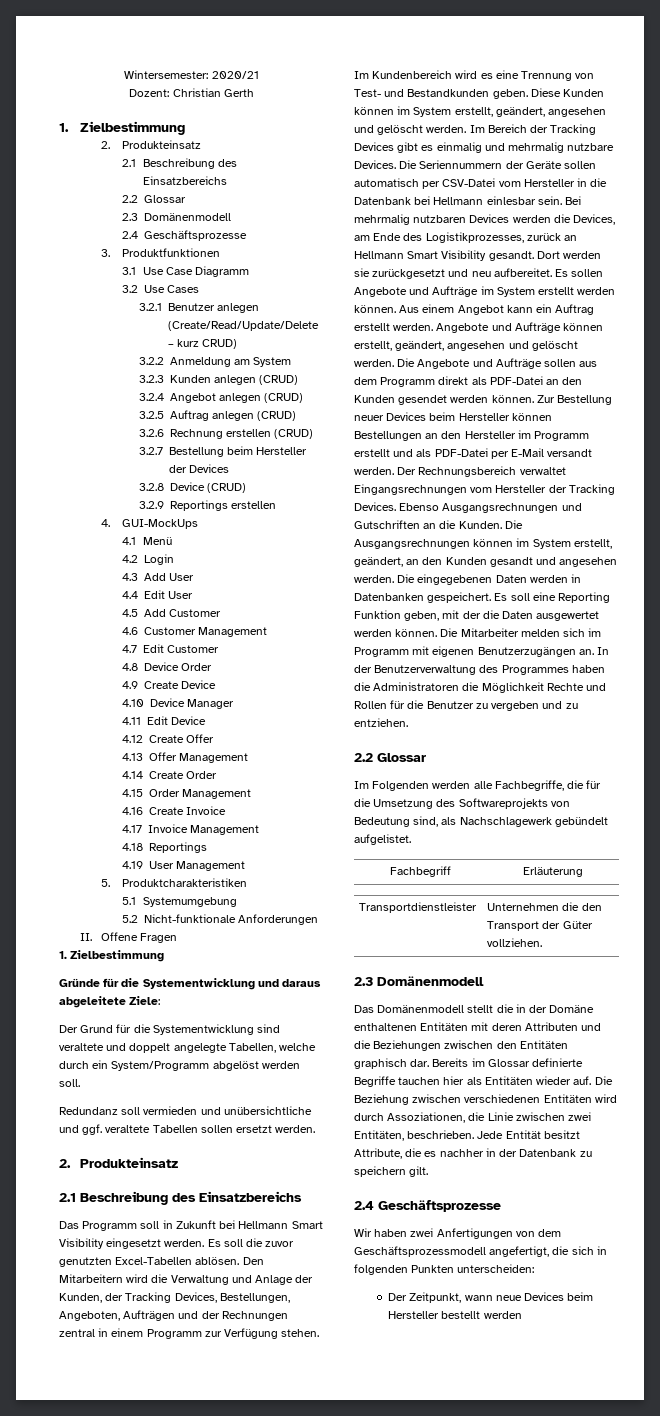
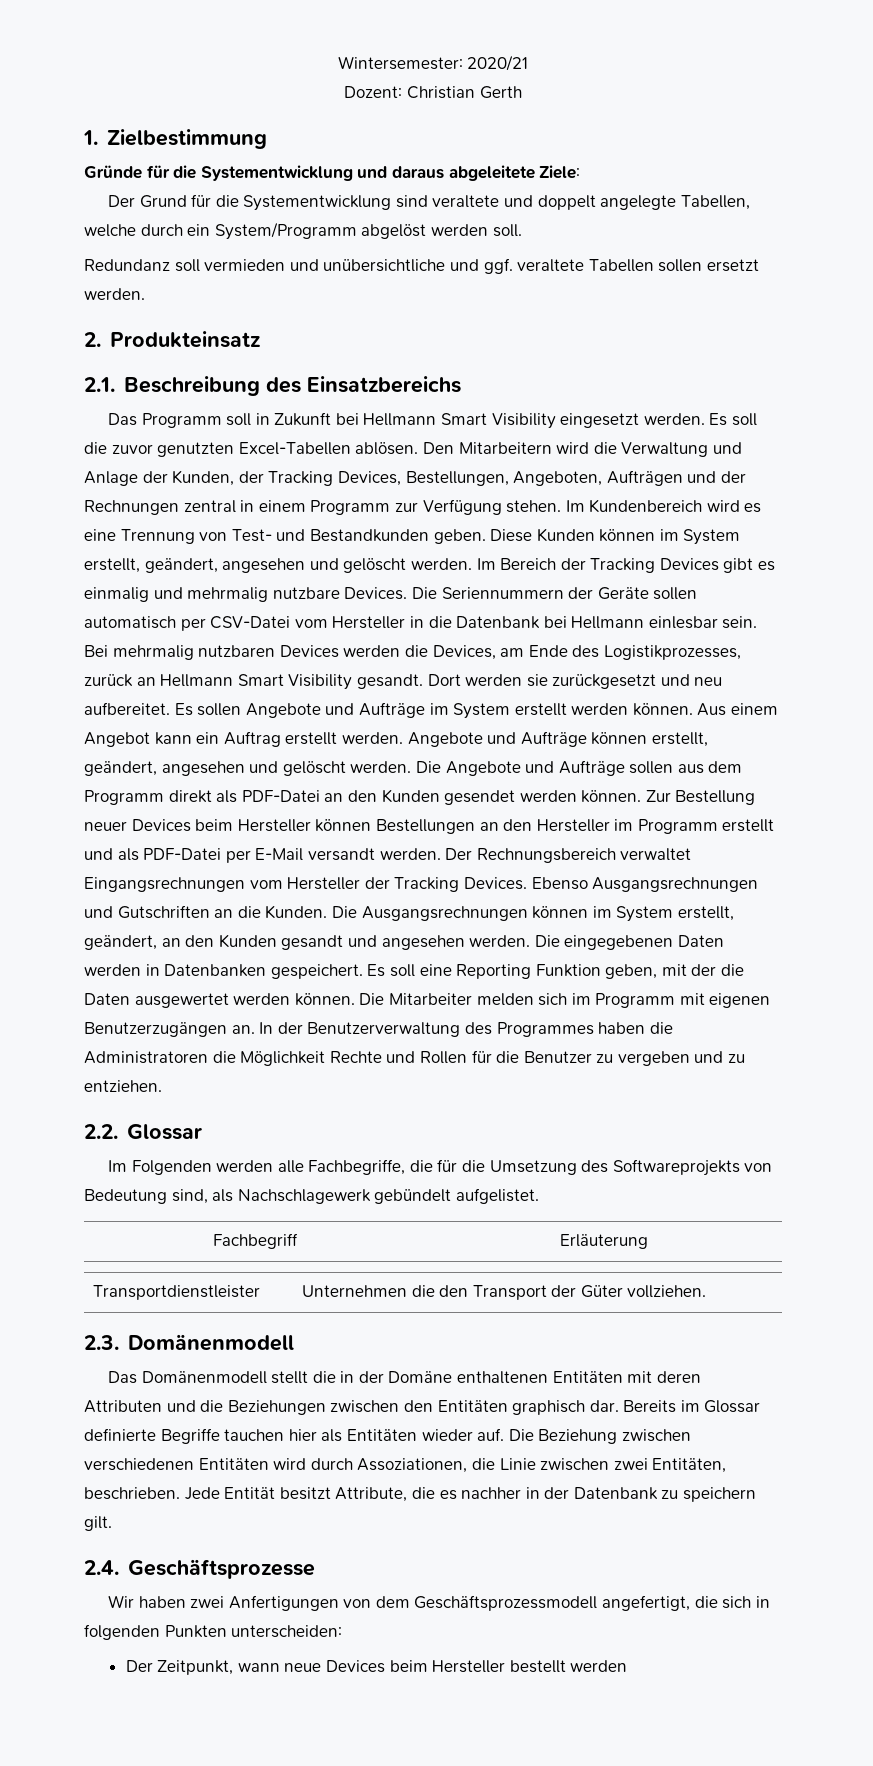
[100,140,201,149] [121,158,237,169] [142,176,227,185] [121,195,186,203] [121,213,231,221] [121,230,247,241] [100,248,220,257] [121,266,250,277] [121,285,199,293] [138,303,259,313] [167,321,319,331] [167,339,237,349] [138,357,291,367] [138,375,298,385] [138,393,303,403] [138,410,296,421] [138,429,313,439] [138,446,307,457] [168,464,229,473] [138,482,246,493] [138,500,276,511] [100,519,198,529] [121,537,172,545] [121,554,174,565] [121,573,194,581] [121,590,193,599] [121,609,221,617] [121,627,267,637] [121,644,219,653] [121,662,212,671] [121,680,216,689] [121,698,234,709] [121,716,206,725] [121,734,214,743] [121,752,248,763] [121,771,217,779] [121,789,251,799] [121,806,226,815] [121,824,259,835] [121,842,207,853] [121,861,245,871] [100,878,247,887] [121,897,237,907] [121,914,318,925] [79,932,178,943] [59,950,165,962] // 2. Produkteinsatz // 2.1 Beschreibung des Einsatzbereichs // 2.2 Glossar // 2.3 Domänenmodell // 2.4 Geschäftsprozesse // 3. Produktfunktionen // 3.1 Use Case Diagramm // 3.2 Use Cases // 3.2.1 Benutzer anlegen (Create/Read/Update/Delete – kurz CRUD) // 3.2.2 Anmeldung am System // 3.2.3 Kunden anlegen (CRUD) // 3.2.4 Angebot anlegen (CRUD) // 3.2.5 Auftrag anlegen (CRUD) // 3.2.6 Rechnung erstellen (CRUD) // 3.2.7 Bestellung beim Hersteller der Devices // 3.2.8 Device (CRUD) // 3.2.9 Reportings erstellen // 4. GUI-MockUps // 4.1 Menü // 4.2 Login // 4.3 Add User // 4.4 Edit User // 4.5 Add Customer // 4.6 Customer Management // 4.7 Edit Customer // 4.8 Device Order // 4.9 Create Device // 4.10 Device Manager // 4.11 Edit Device // 4.12 Create Offer // 4.13 Offer Management // 4.14 Create Order // 4.15 Order Management // 4.16 Create Invoice // 4.17 Invoice Management // 4.18 Reportings // 4.19 User Management // 5. Produktcharakteristiken // 5.1 Systemumgebung // 5.2 Nicht-funktionale Anforderungen // II. Offene Fragen // 1. Zielbestimmung -> (267, 139) none
[59,1193,76,1202] 2.1 -> [84,377,115,392] 2.1.
[354,753,373,762] 2.2 -> [84,1124,118,1139] 2.2.
[354,977,373,986] 2.3 -> [84,1335,119,1350] 2.3.
[354,1201,374,1210] 2.4 -> [84,1560,119,1575] 2.4.

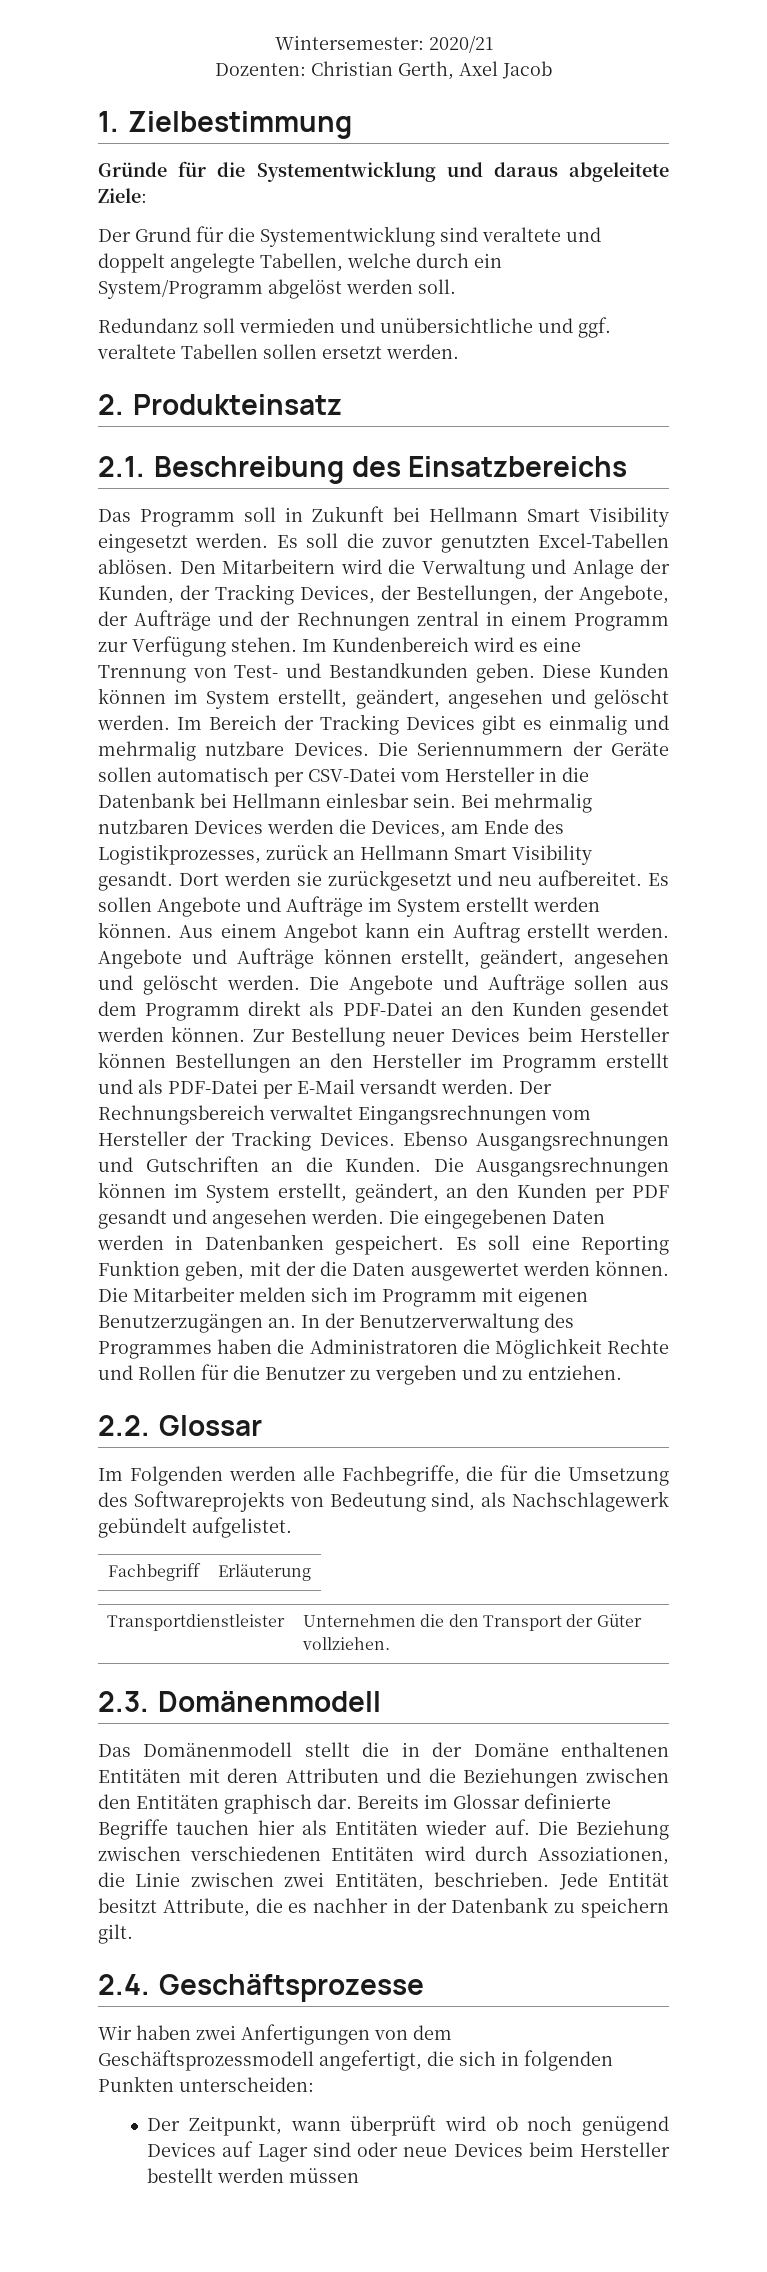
[344,86,522,99] Dozent: Christian Gerth -> [215,61,552,80] Dozenten: Christian Gerth, Axel Jacob
[405,470,683,486] Bestellungen, Angeboten, Aufträgen -> [381,585,669,605] [98,610,212,631] der Bestellungen, der Angebote, der Aufträge
(277, 941) none -> [595,1185,670,1203] per PDF
(280, 1667) none -> [350,2115,670,2136] [147,2141,399,2162] überprüft wird ob noch genügend Devices auf Lager sind oder
(628, 1666) none -> [289,2168,360,2183] müssen

